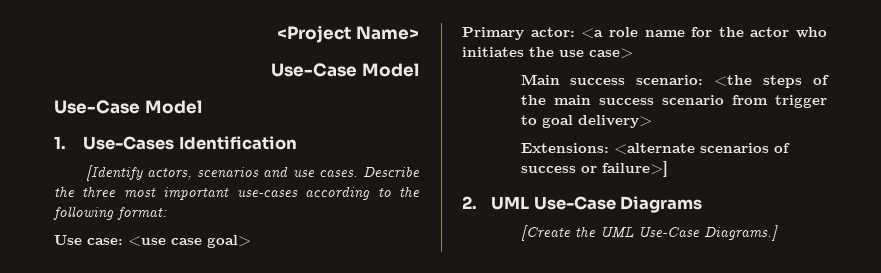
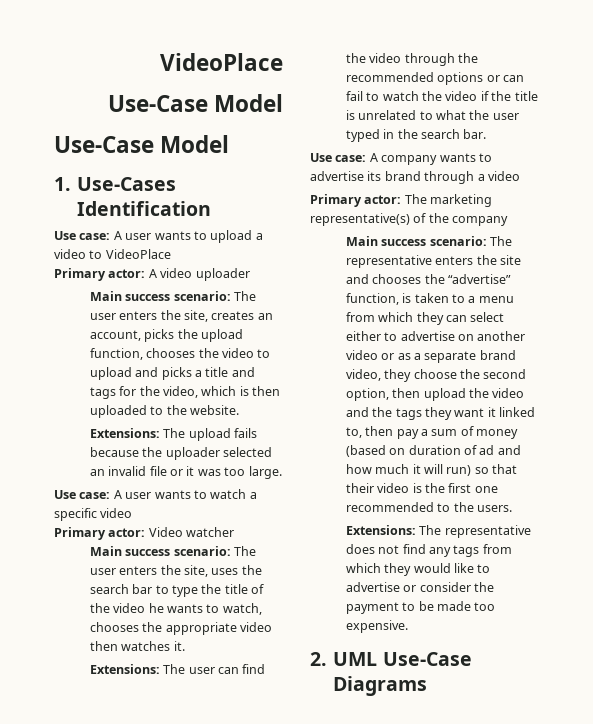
[277,25,419,43] <Project Name> -> [160,53,283,71] VideoPlace
[85,165,420,181] [54,186,420,200] [53,206,167,220] [54,235,251,248] [462,27,827,40] [462,47,633,59] [520,74,829,88] [520,95,827,108] [520,115,652,128] [520,143,790,155] [520,161,668,177] [Identify actors, scenarios and use cases. Describe the three most important use-cases according to the following format: // Use case: <use case goal> // Primary actor: <a role name for the actor who initiates the use case> // Main success scenario: <the steps of the main success scenario from trigger to goal delivery> // Extensions: <alternate scenarios of success or failure>] -> [54,230,263,243] [54,249,171,259] [54,268,250,281] [89,291,257,301] [89,310,273,322] [89,329,244,342] [89,348,271,360] [89,367,255,380] [89,386,281,399] [89,405,240,418] [89,428,258,441] [89,447,273,460] [89,466,282,479] [54,489,257,499] [54,508,133,521] [54,527,235,540] [89,546,257,556] [89,565,262,577] [89,584,265,597] [89,603,262,615] [89,622,273,635] [89,641,185,651] [89,664,266,674] [345,53,479,66] [345,72,525,85] [345,91,538,101] [345,110,519,120] [345,129,487,142] [310,153,492,165] [310,171,520,184] [310,194,493,207] [310,213,509,226] [345,236,513,246] [345,255,522,268] [345,274,512,284] [345,293,514,305] [345,312,505,325] [345,331,526,341] [345,350,516,363] [345,369,527,382] [345,388,525,401] [345,407,536,420] [345,426,519,439] [345,445,521,457] [345,464,518,476] [345,483,498,493] [345,502,513,512] [345,525,531,538] [345,544,512,557] [345,563,491,576] [345,582,495,592] [345,601,496,614] [345,620,408,633] Use case: A user wants to upload a video to VideoPlace // Primary actor: A video uploader // Main success scenario: The user enters the site, creates an account, picks the upload function, chooses the video to upload and picks a title and tags for the video, which is then uploaded to the website. // Extensions: The upload fails because the uploader selected an invalid file or it was too large. // Use case: A user wants to watch a specific video // Primary actor: Video watcher // Main success scenario: The user enters the site, uses the search bar to type the title of the video he wants to watch, chooses the appropriate video then watches it. // Extensions: The user can find the video through the recommended options or can fail to watch the video if the title is unrelated to what the user typed in the search bar. // Use case: A company wants to advertise its brand through a video // Primary actor: The marketing representative(s) of the company // Main success scenario: The representative enters the site and chooses the “advertise” function, is taken to a menu from which they can select either to advertise on another video or as a separate brand video, they choose the second option, then upload the video and the tags they want it linked to, then pay a sum of money (based on duration of ad and how much it will run) so that their video is the first one recommended to the users. // Extensions: The representative does not find any tags from which they would like to advertise or consider the payment to be made too expensive.
[520,225,778,241] // [Create the UML Use-Case Diagrams.] -> (428, 686) none

